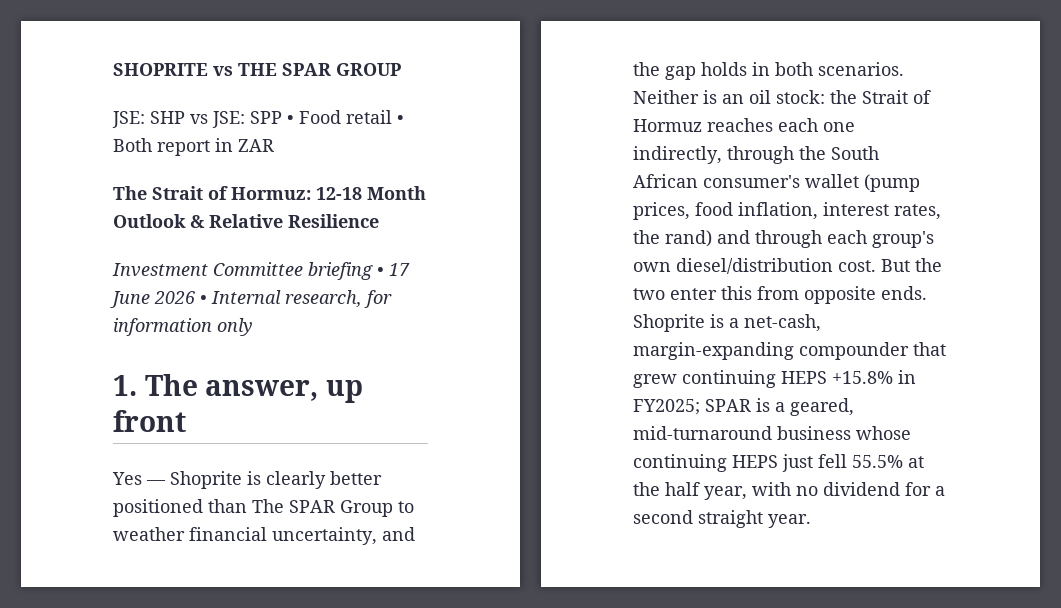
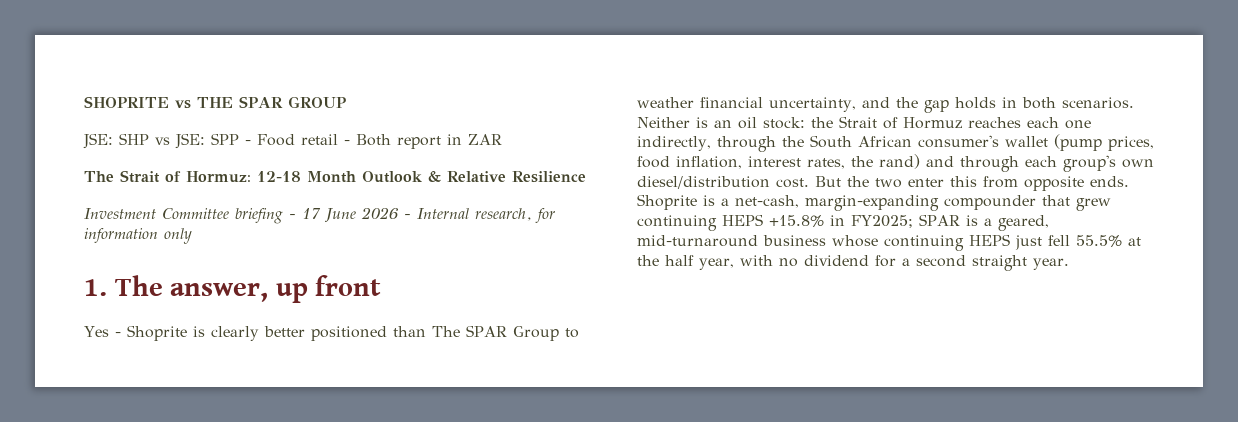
[287,115,294,124] • -> [245,140,251,145] -
[397,115,404,124] • -> [344,140,350,145] -
[377,267,384,276] • -> [289,214,296,219] -
[200,295,207,304] • -> [404,214,411,219] -
[146,480,166,485] — -> [114,332,121,337] -

